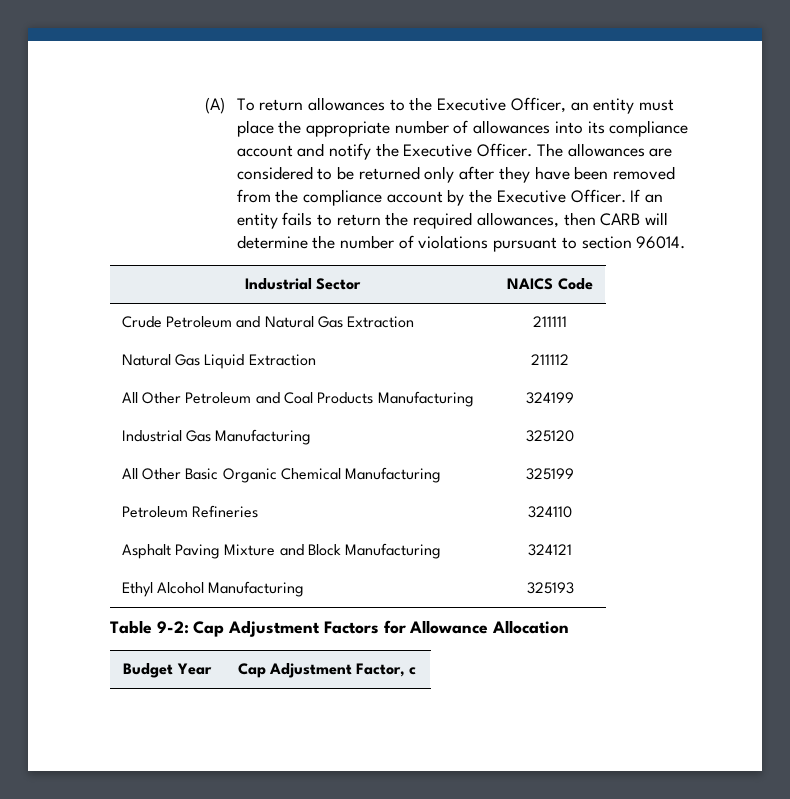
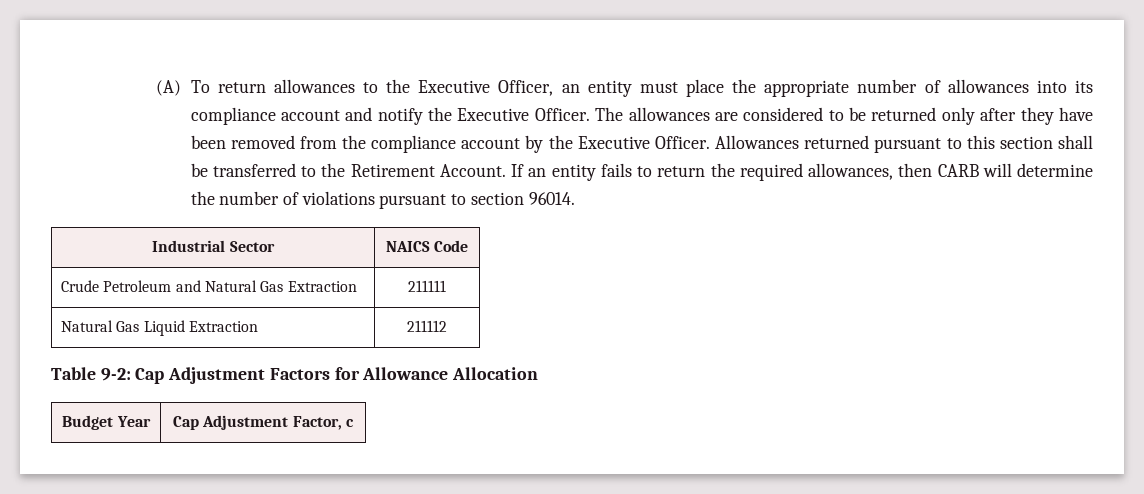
(626, 196) none -> [715,135,1093,153] [190,163,506,177] Allowances returned pursuant to this section shall be transferred to the Retirement Account.
[121,391,474,407] [526,392,574,404] [121,429,312,445] [526,430,574,442] [121,467,442,483] [526,468,574,480] [121,505,259,518] [528,506,572,518] [121,543,442,559] [528,544,572,556] [121,581,305,597] [526,582,574,594] // All Other Petroleum and Coal Products Manufacturing | 324199 // Industrial Gas Manufacturing | 325120 // All Other Basic Organic Chemical Manufacturing | 325199 // Petroleum Refineries | 324110 // Asphalt Paving Mixture and Block Manufacturing | 324121 // Ethyl Alcohol Manufacturing | 325193 -> (447, 326) none

